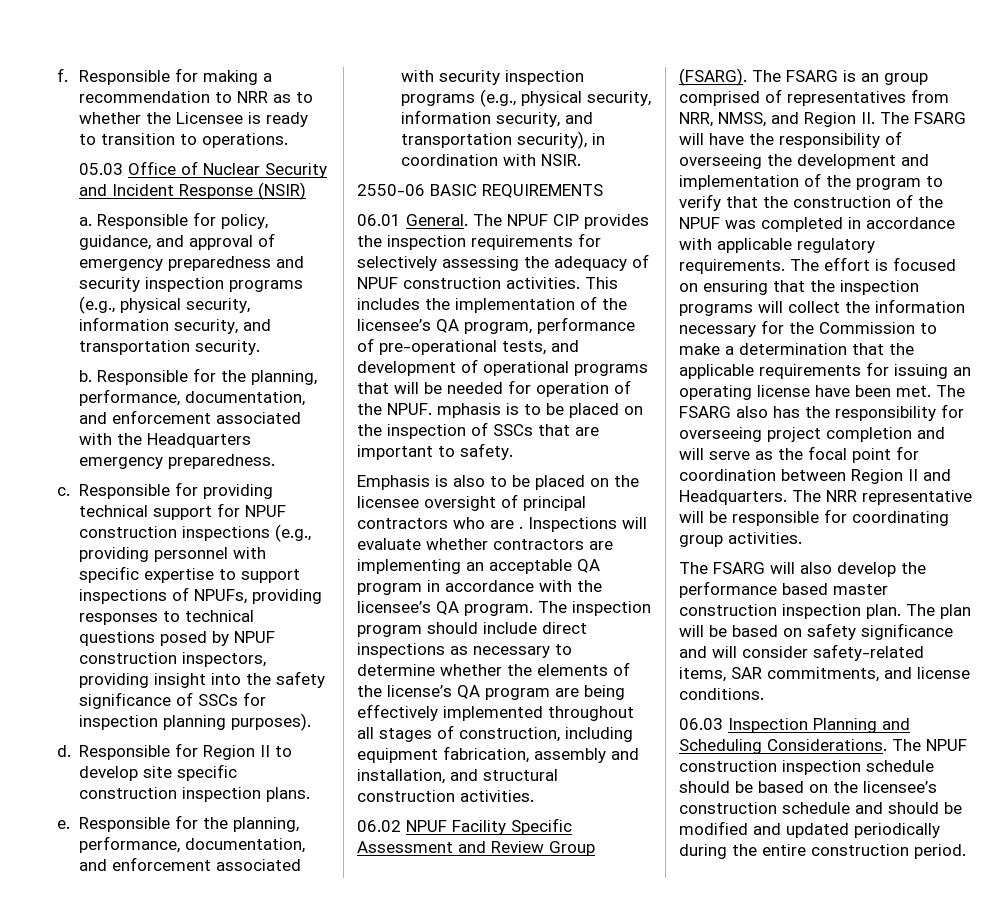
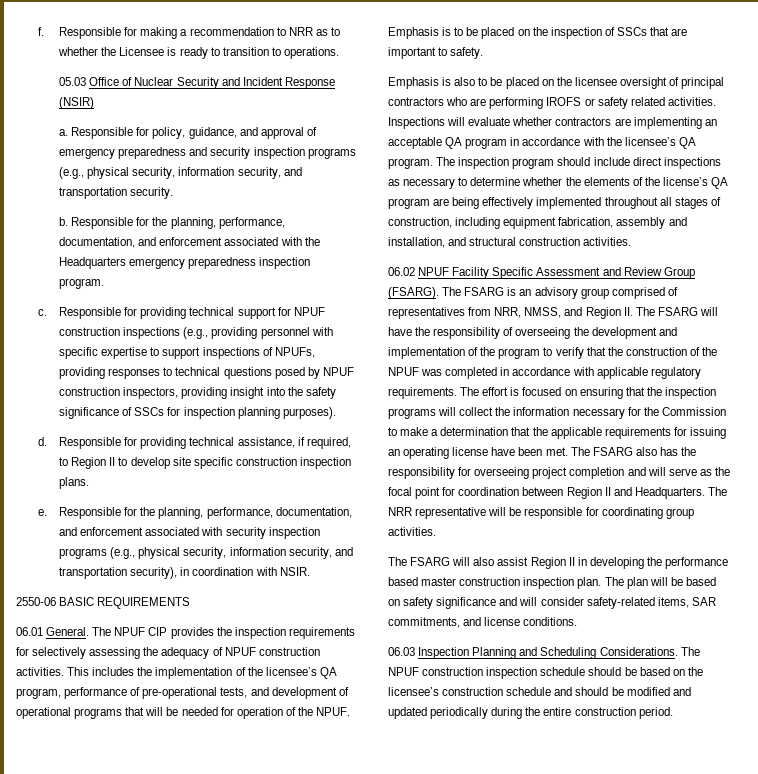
[167,454,275,469] preparedness. -> [188,257,311,269] [59,278,105,289] preparedness inspection program.
(199, 750) none -> [140,437,351,449] [59,457,69,466] providing technical assistance, if required, to
[437,403,501,418] mphasis -> [388,27,439,39] Emphasis
[519,526,523,529] . -> [489,97,716,109] performing IROFS or safety related activities.
(879, 77) none -> [534,287,578,299] advisory
[837,562,896,577] develop -> [497,557,644,569] assist Region II in developing

